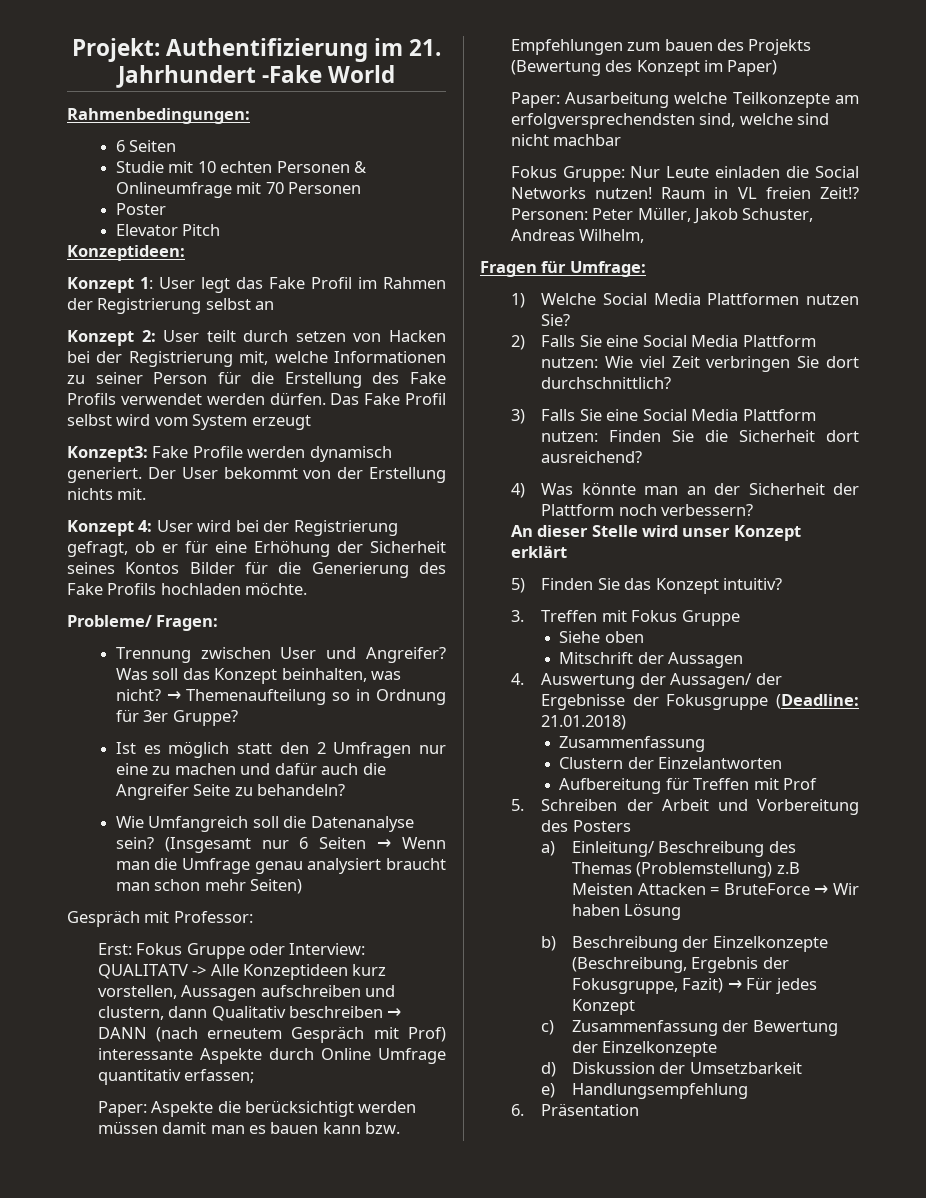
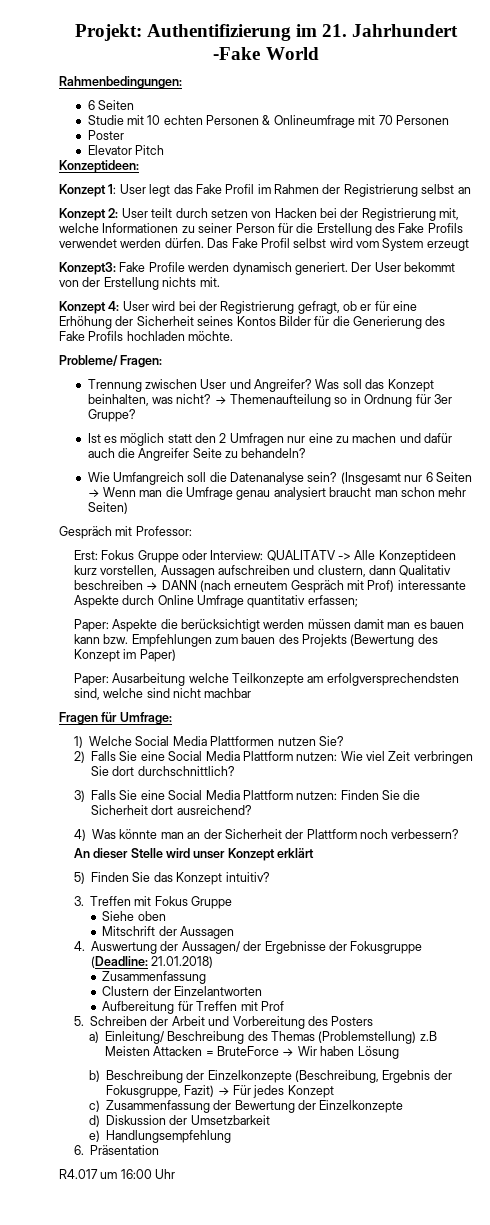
[510,166,859,182] [510,187,859,199] [510,207,814,224] [510,229,645,243] // Fokus Gruppe: Nur Leute einladen die Social Networks nutzen! Raum in VL freien Zeit!? Personen: Peter Müller, Jakob Schuster, Andreas Wilhelm, -> (252, 693) none
(640, 1109) none -> [59,1169,176,1179] // R4.017 um 16:00 Uhr

